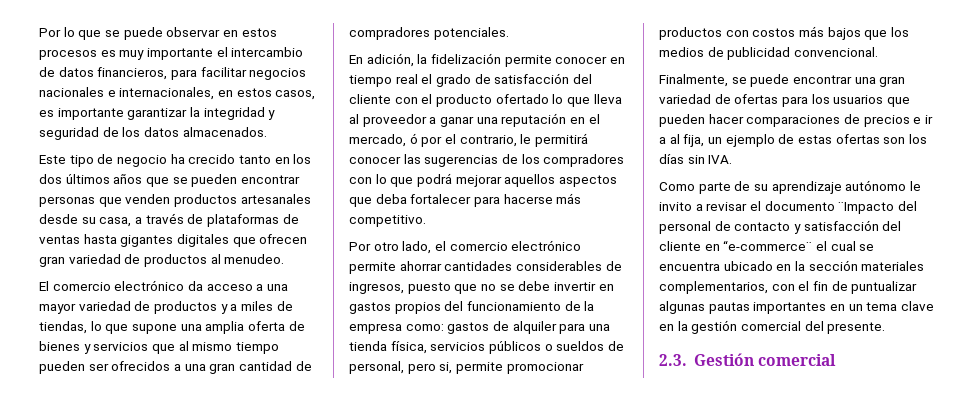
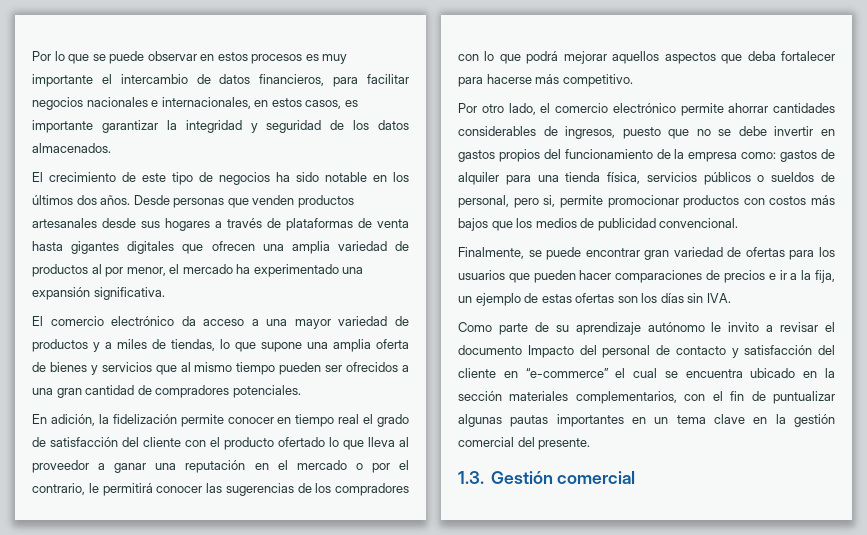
[39,154,312,167] [39,174,300,187] Este tipo de negocio ha crecido tanto en los dos últimos años que se pueden encontrar -> [32,172,409,185] [32,195,170,205] El crecimiento de este tipo de negocios ha sido notable en los últimos dos años. Desde
[81,217,132,227] su casa, -> [141,218,210,231] sus hogares
[39,235,80,244] ventas -> [377,219,409,228] venta
[39,256,65,267] gran -> [262,241,330,254] una amplia
[224,254,285,264] menudeo. -> [105,264,364,277] [32,287,165,300] por menor, el mercado ha experimentado una expansión significativa.
[349,133,418,147] mercado, ó -> [296,460,363,470] mercado o
[854,77,876,84] una -> (640, 252) none
[669,134,680,144] al -> [801,270,812,280] la
[838,202,895,214] ¨Impacto -> [527,345,574,358] Impacto
[723,240,813,251] “e-commerce¨ -> [525,368,609,378] “e-commerce”
[659,354,687,366] 2.3. -> [458,471,484,484] 1.3.

